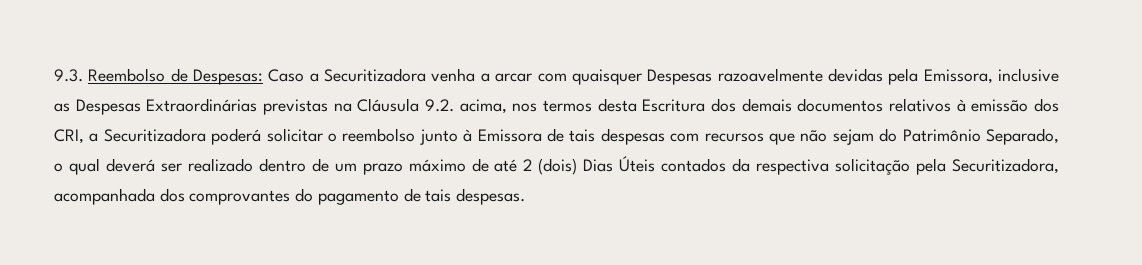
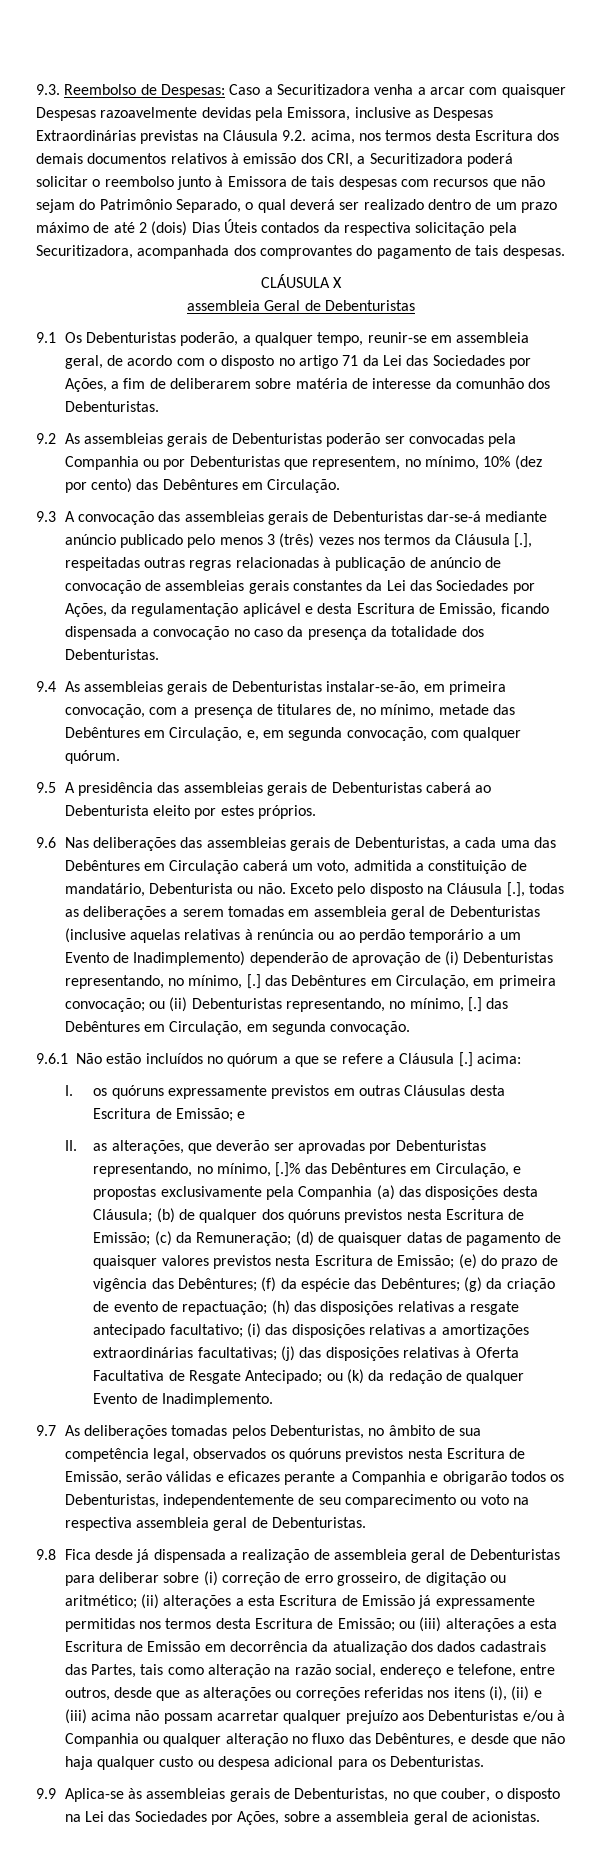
(526, 196) none -> [260,274,343,288] [187,300,415,311] [36,332,530,346] [64,355,531,369] [64,378,551,392] [64,401,159,412] [36,433,517,447] [64,455,542,470] [64,478,341,493] [36,511,548,525] [64,533,533,548] [64,557,502,571] [64,580,535,594] [64,603,549,617] [64,626,484,640] [64,649,159,660] [36,681,506,695] [64,704,515,718] [64,727,522,741] [64,750,120,764] [36,782,492,796] [64,805,316,819] [36,837,556,851] [64,860,527,874] [64,882,564,897] [64,906,540,920] [64,928,521,943] [64,951,554,966] [64,974,556,989] [64,997,509,1012] [64,1021,411,1035] [36,1052,521,1067] [64,1085,505,1099] [93,1108,246,1122] [64,1140,486,1154] [93,1162,521,1177] [93,1185,538,1200] [93,1208,525,1223] [93,1231,561,1246] [93,1254,558,1269] [93,1277,555,1292] [93,1300,520,1315] [93,1323,529,1338] [93,1346,519,1361] [93,1369,525,1384] [93,1393,273,1407] [36,1425,482,1439] [64,1448,526,1462] [64,1471,565,1485] [64,1494,529,1508] [64,1517,366,1531] [36,1549,560,1563] [64,1571,506,1586] [64,1594,535,1609] [64,1617,558,1632] [64,1641,546,1655] [64,1664,556,1678] [64,1686,542,1701] [64,1709,565,1724] [64,1733,566,1747] [64,1756,485,1770] [36,1788,560,1802] [64,1811,541,1825] // CLÁUSULA X // assembleia Geral de Debenturistas // 9.1 Os Debenturistas poderão, a qualquer tempo, reunir-se em assembleia geral, de acordo com o disposto no artigo 71 da Lei das Sociedades por Ações, a fim de deliberarem sobre matéria de interesse da comunhão dos Debenturistas. // 9.2 As assembleias gerais de Debenturistas poderão ser convocadas pela Companhia ou por Debenturistas que representem, no mínimo, 10% (dez por cento) das Debêntures em Circulação. // 9.3 A convocação das assembleias gerais de Debenturistas dar-se-á mediante anúncio publicado pelo menos 3 (três) vezes nos termos da Cláusula [.], respeitadas outras regras relacionadas à publicação de anúncio de convocação de assembleias gerais constantes da Lei das Sociedades por Ações, da regulamentação aplicável e desta Escritura de Emissão, ficando dispensada a convocação no caso da presença da totalidade dos Debenturistas. // 9.4 As assembleias gerais de Debenturistas instalar-se-ão, em primeira convocação, com a presença de titulares de, no mínimo, metade das Debêntures em Circulação, e, em segunda convocação, com qualquer quórum. // 9.5 A presidência das assembleias gerais de Debenturistas caberá ao Debenturista eleito por estes próprios. // 9.6 Nas deliberações das assembleias gerais de Debenturistas, a cada uma das Debêntures em Circulação caberá um voto, admitida a constituição de mandatário, Debenturista ou não. Exceto pelo disposto na Cláusula [.], todas as deliberações a serem tomadas em assembleia geral de Debenturistas (inclusive aquelas relativas à renúncia ou ao perdão temporário a um Evento de Inadimplemento) dependerão de aprovação de (i) Debenturistas representando, no mínimo, [.] das Debêntures em Circulação, em primeira convocação; ou (ii) Debenturistas representando, no mínimo, [.] das Debêntures em Circulação, em segunda convocação. // 9.6.1 Não estão incluídos no quórum a que se refere a Cláusula [.] acima: // I. os quóruns expressamente previstos em outras Cláusulas desta Escritura de Emissão; e // II. as alterações, que deverão ser aprovadas por Debenturistas representando, no mínimo, [.]% das Debêntures em Circulação, e propostas exclusivamente pela Companhia (a) das disposições desta Cláusula; (b) de qualquer dos quóruns previstos nesta Escritura de Emissão; (c) da Remuneração; (d) de quaisquer datas de pagamento de quaisquer valores previstos nesta Escritura de Emissão; (e) do prazo de vigência das Debêntures; (f) da espécie das Debêntures; (g) da criação de evento de repactuação; (h) das disposições relativas a resgate antecipado facultativo; (i) das disposições relativas a amortizações extraordinárias facultativas; (j) das disposições relativas à Oferta Facultativa de Resgate Antecipado; ou (k) da redação de qualquer Evento de Inadimplemento. // 9.7 As deliberações tomadas pelos Debenturistas, no âmbito de sua competência legal, observados os quóruns previstos nesta Escritura de Emissão, serão válidas e eficazes perante a Companhia e obrigarão todos os Debenturistas, independentemente de seu comparecimento ou voto na respectiva assembleia geral de Debenturistas. // 9.8 Fica desde já dispensada a realização de assembleia geral de Debenturistas para deliberar sobre (i) correção de erro grosseiro, de digitação ou aritmético; (ii) alterações a esta Escritura de Emissão já expressamente permitidas nos termos desta Escritura de Emissão; ou (iii) alterações a esta Escritura de Emissão em decorrência da atualização dos dados cadastrais das Partes, tais como alteração na razão social, endereço e telefone, entre outros, desde que as alterações ou correções referidas nos itens (i), (ii) e (iii) acima não possam acarretar qualquer prejuízo aos Debenturistas e/ou à Companhia ou qualquer alteração no fluxo das Debêntures, e desde que não haja qualquer custo ou despesa adicional para os Debenturistas. // 9.9 Aplica-se às assembleias gerais de Debenturistas, no que couber, o disposto na Lei das Sociedades por Ações, sobre a assembleia geral de acionistas.

